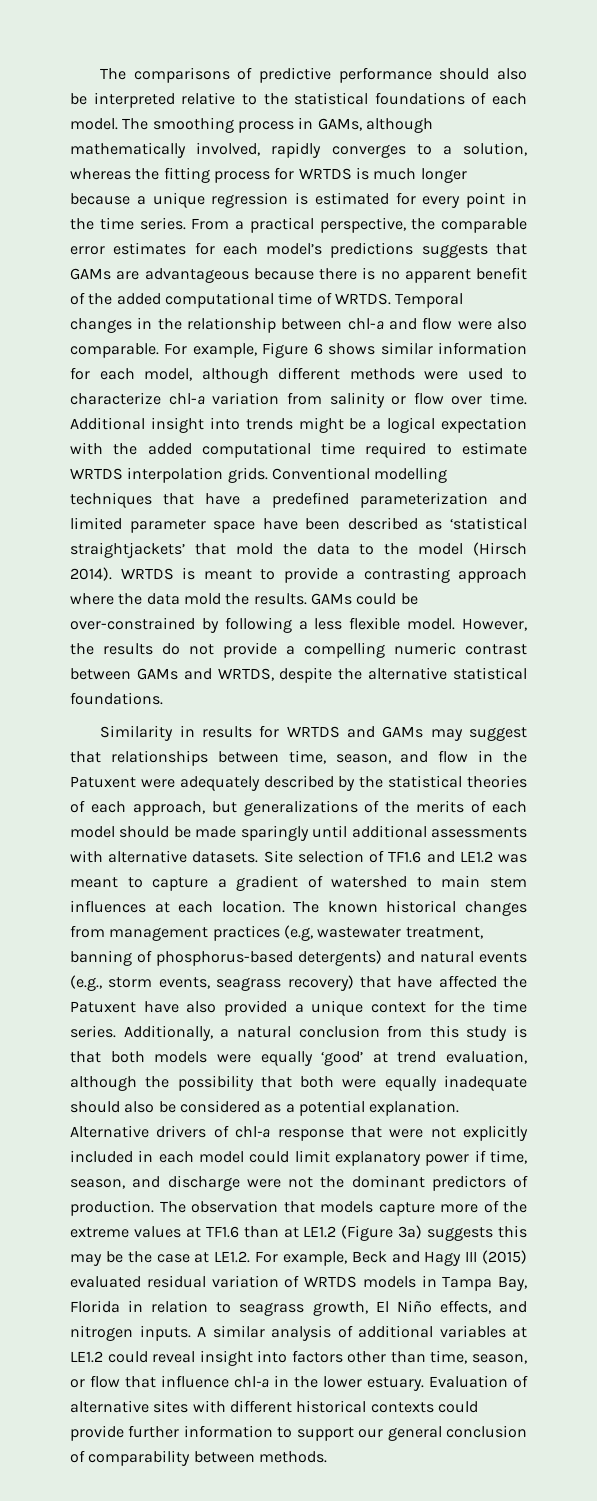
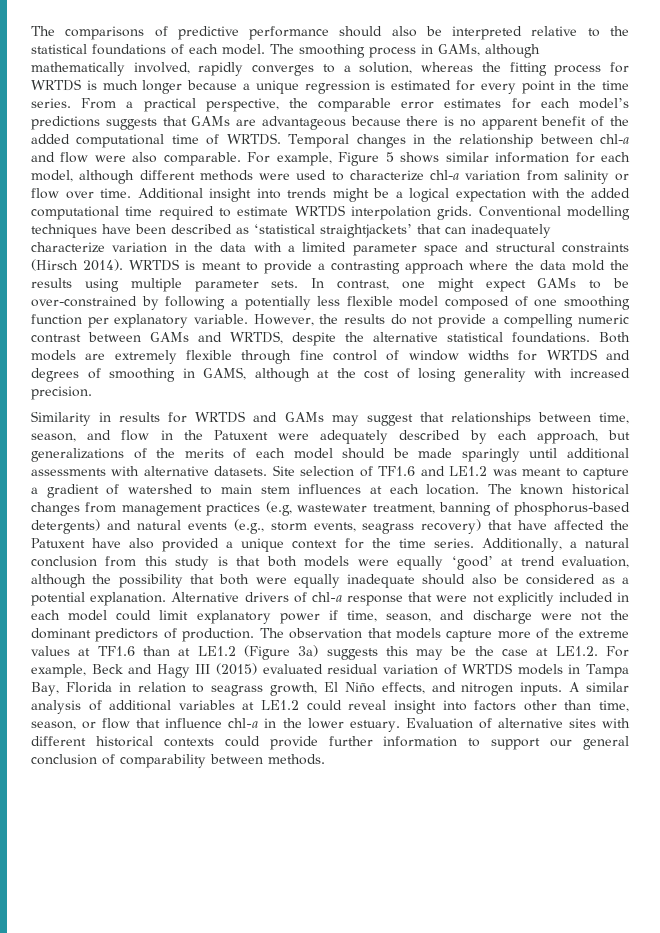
[313,343,323,355] 6 -> [385,152,394,162] 5
[163,492,528,508] [70,517,256,533] that have a predefined parameterization and limited parameter space -> (97, 231) none
[235,543,464,555] mold the data to the model -> [445,224,551,238] [31,242,629,256] can inadequately characterize variation in the data with a limited parameter space and structural constraints
[253,593,397,605] results. GAMs could -> [31,278,602,292] results using multiple parameter sets. In contrast, one might expect GAMs to
(308, 625) none -> [244,296,311,310] potentially
[407,618,456,630] model. -> [399,296,630,310] [31,314,248,328] model composed of one smoothing function per explanatory variable.
(163, 698) none -> [599,332,630,343] [31,349,630,364] [31,367,631,382] [31,386,92,400] Both models are extremely flexible through fine control of window widths for WRTDS and degrees of smoothing in GAMS, although at the cost of losing generality with increased precision.
[359,775,528,788] [70,800,85,813] the statistical theories of -> (487, 437) none

